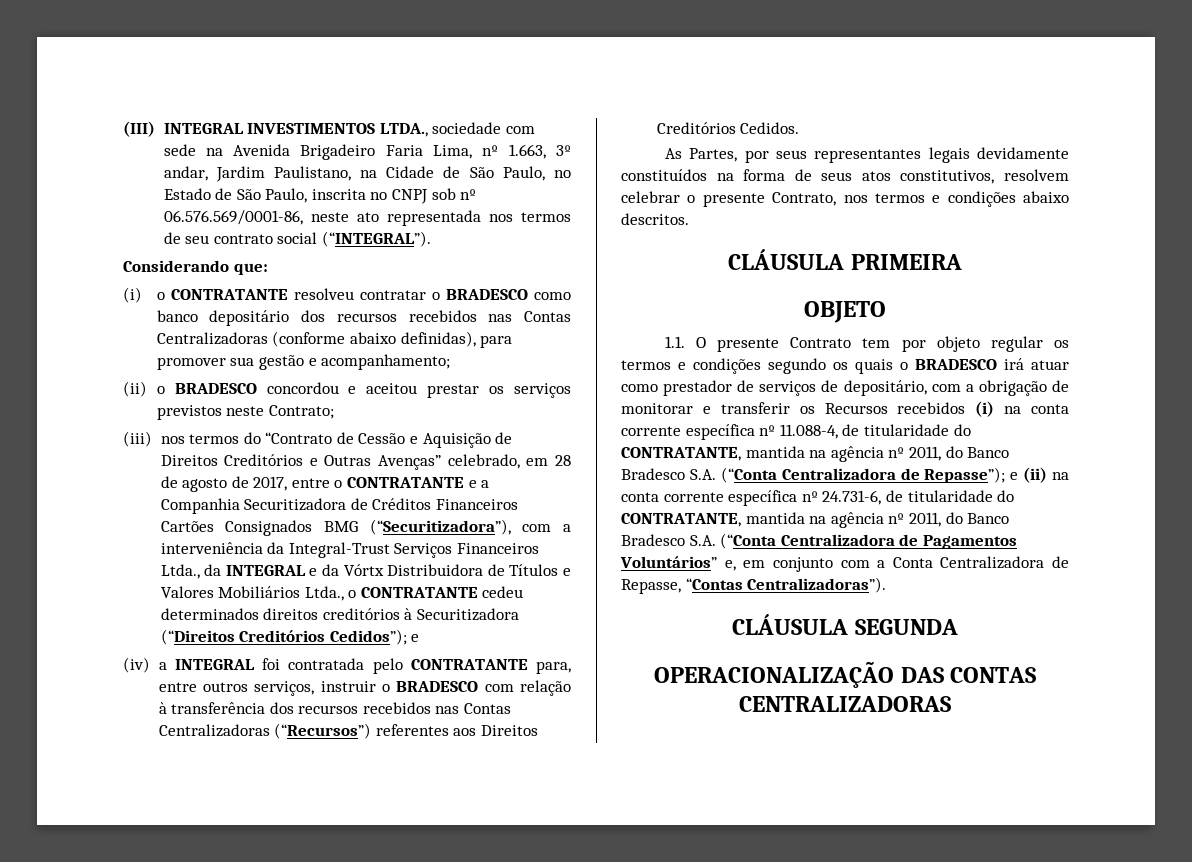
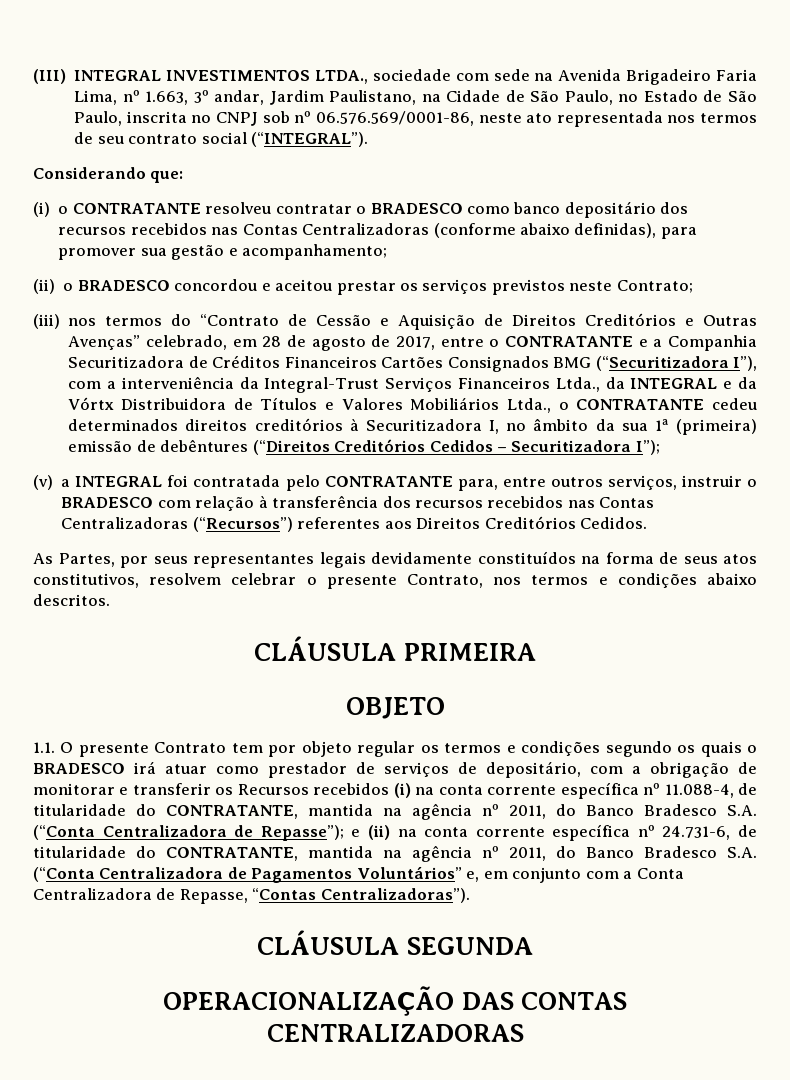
[369,519,511,535] (“Securitizadora”), -> [595,356,757,371] (“Securitizadora I”),
[160,629,420,645] [123,657,150,673] (“Direitos Creditórios Cedidos”); e // (iv) -> [489,418,757,435] [68,439,660,455] [33,475,53,490] I, no âmbito da sua 1ª (primeira) emissão de debêntures (“Direitos Creditórios Cedidos – Securitizadora I”); // (v)

